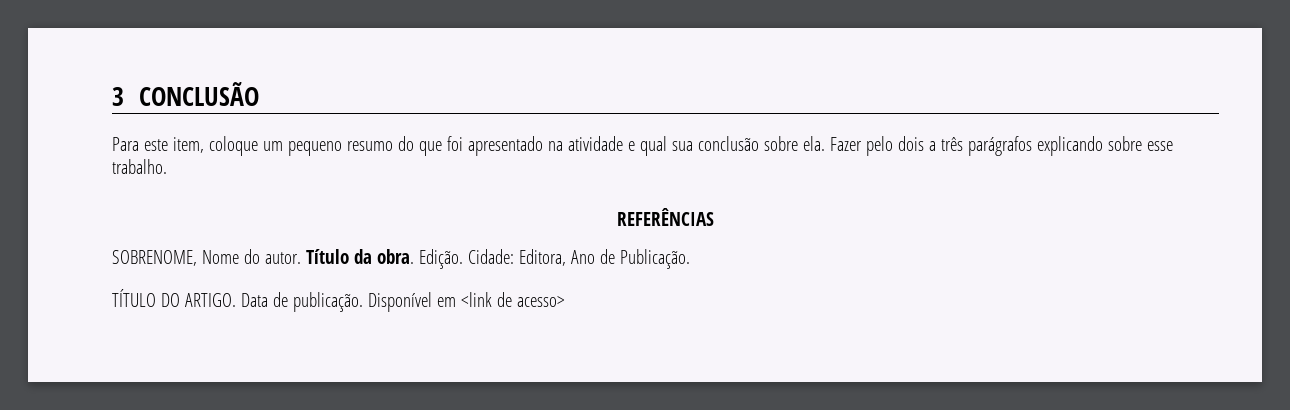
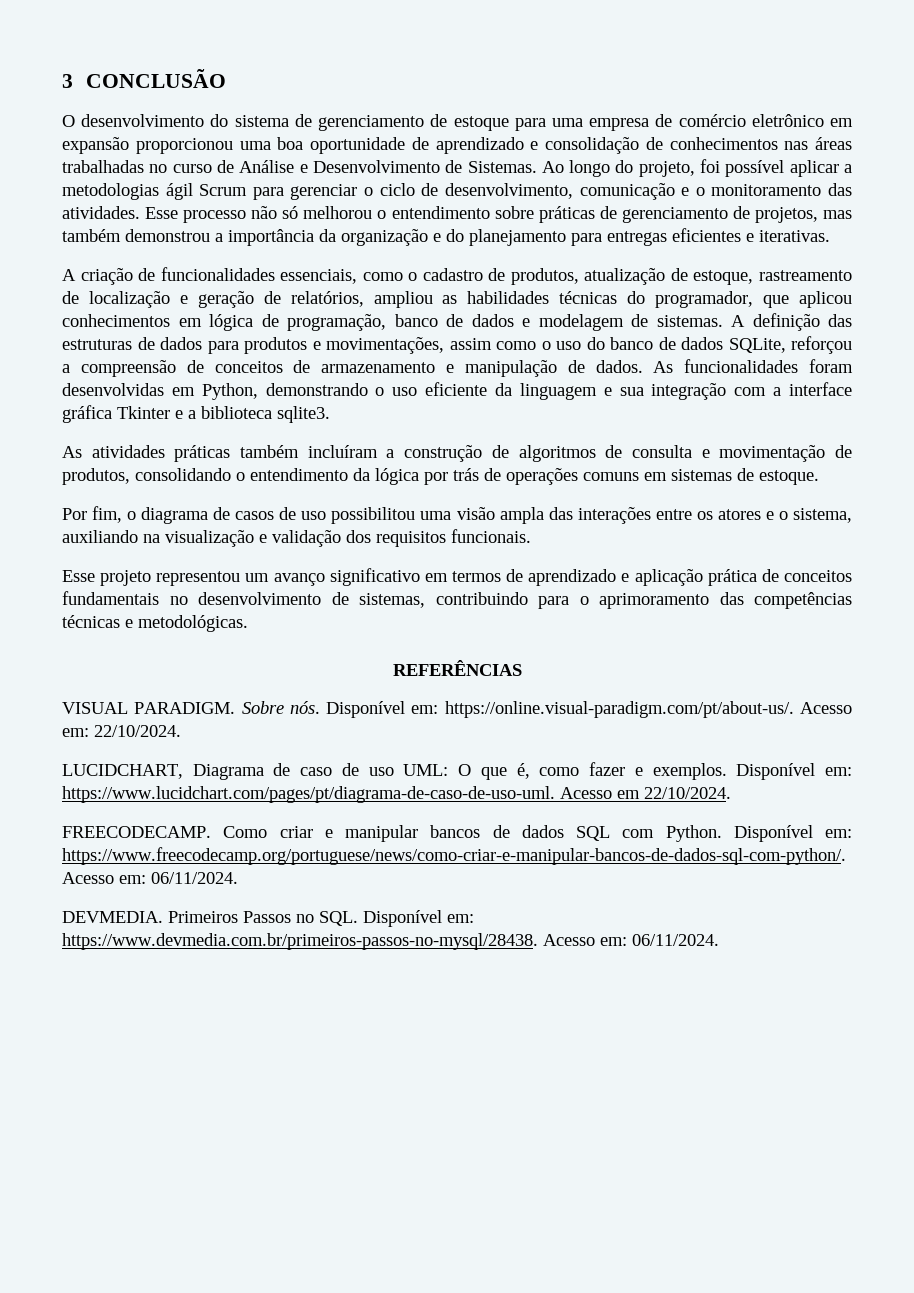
[112,136,1173,156] [112,159,167,174] [617,208,714,226] [112,249,690,269] [112,289,565,312] Para este item, coloque um pequeno resumo do que foi apresentado na atividade e qual sua conclusão sobre ela. Fazer pelo dois a três parágrafos explicando sobre esse trabalho. // REFERÊNCIAS // SOBRENOME, Nome do autor. Título da obra. Edição. Cidade: Editora, Ano de Publicação. // TÍTULO DO ARTIGO. Data de publicação. Disponível em <link de acesso> -> [62,114,853,131] [62,137,852,154] [62,159,852,177] [62,183,853,200] [62,206,852,223] [62,228,830,246] [62,267,853,285] [62,291,852,308] [62,313,852,331] [62,336,852,354] [62,359,854,377] [62,382,852,400] [62,405,330,423] [62,445,853,462] [62,468,819,485] [62,506,852,524] [62,529,531,547] [62,568,852,586] [62,591,852,609] [62,615,248,632] [392,660,522,676] [62,701,852,718] [62,725,181,737] [62,762,853,780] [62,786,731,803] [62,825,852,842] [62,847,846,865] [62,872,238,884] [62,910,474,927] [62,933,719,950] O desenvolvimento do sistema de gerenciamento de estoque para uma empresa de comércio eletrônico em expansão proporcionou uma boa oportunidade de aprendizado e consolidação de conhecimentos nas áreas trabalhadas no curso de Análise e Desenvolvimento de Sistemas. Ao longo do projeto, foi possível aplicar a metodologias ágil Scrum para gerenciar o ciclo de desenvolvimento, comunicação e o monitoramento das atividades. Esse processo não só melhorou o entendimento sobre práticas de gerenciamento de projetos, mas também demonstrou a importância da organização e do planejamento para entregas eficientes e iterativas. // A criação de funcionalidades essenciais, como o cadastro de produtos, atualização de estoque, rastreamento de localização e geração de relatórios, ampliou as habilidades técnicas do programador, que aplicou conhecimentos em lógica de programação, banco de dados e modelagem de sistemas. A definição das estruturas de dados para produtos e movimentações, assim como o uso do banco de dados SQLite, reforçou a compreensão de conceitos de armazenamento e manipulação de dados. As funcionalidades foram desenvolvidas em Python, demonstrando o uso eficiente da linguagem e sua integração com a interface gráfica Tkinter e a biblioteca sqlite3. // As atividades práticas também incluíram a construção de algoritmos de consulta e movimentação de produtos, consolidando o entendimento da lógica por trás de operações comuns em sistemas de estoque. // Por fim, o diagrama de casos de uso possibilitou uma visão ampla das interações entre os atores e o sistema, auxiliando na visualização e validação dos requisitos funcionais. // Esse projeto representou um avanço significativo em termos de aprendizado e aplicação prática de conceitos fundamentais no desenvolvimento de sistemas, contribuindo para o aprimoramento das competências técnicas e metodológicas. // REFERÊNCIAS // VISUAL PARADIGM. Sobre nós. Disponível em: https://online.visual-paradigm.com/pt/about-us/. Acesso em: 22/10/2024. // LUCIDCHART, Diagrama de caso de uso UML: O que é, como fazer e exemplos. Disponível em: https://www.lucidchart.com/pages/pt/diagrama-de-caso-de-uso-uml. Acesso em 22/10/2024. // FREECODECAMP. Como criar e manipular bancos de dados SQL com Python. Disponível em: https://www.freecodecamp.org/portuguese/news/como-criar-e-manipular-bancos-de-dados-sql-com-python/. Acesso em: 06/11/2024. // DEVMEDIA. Primeiros Passos no SQL. Disponível em: https://www.devmedia.com.br/primeiros-passos-no-mysql/28438. Acesso em: 06/11/2024.

